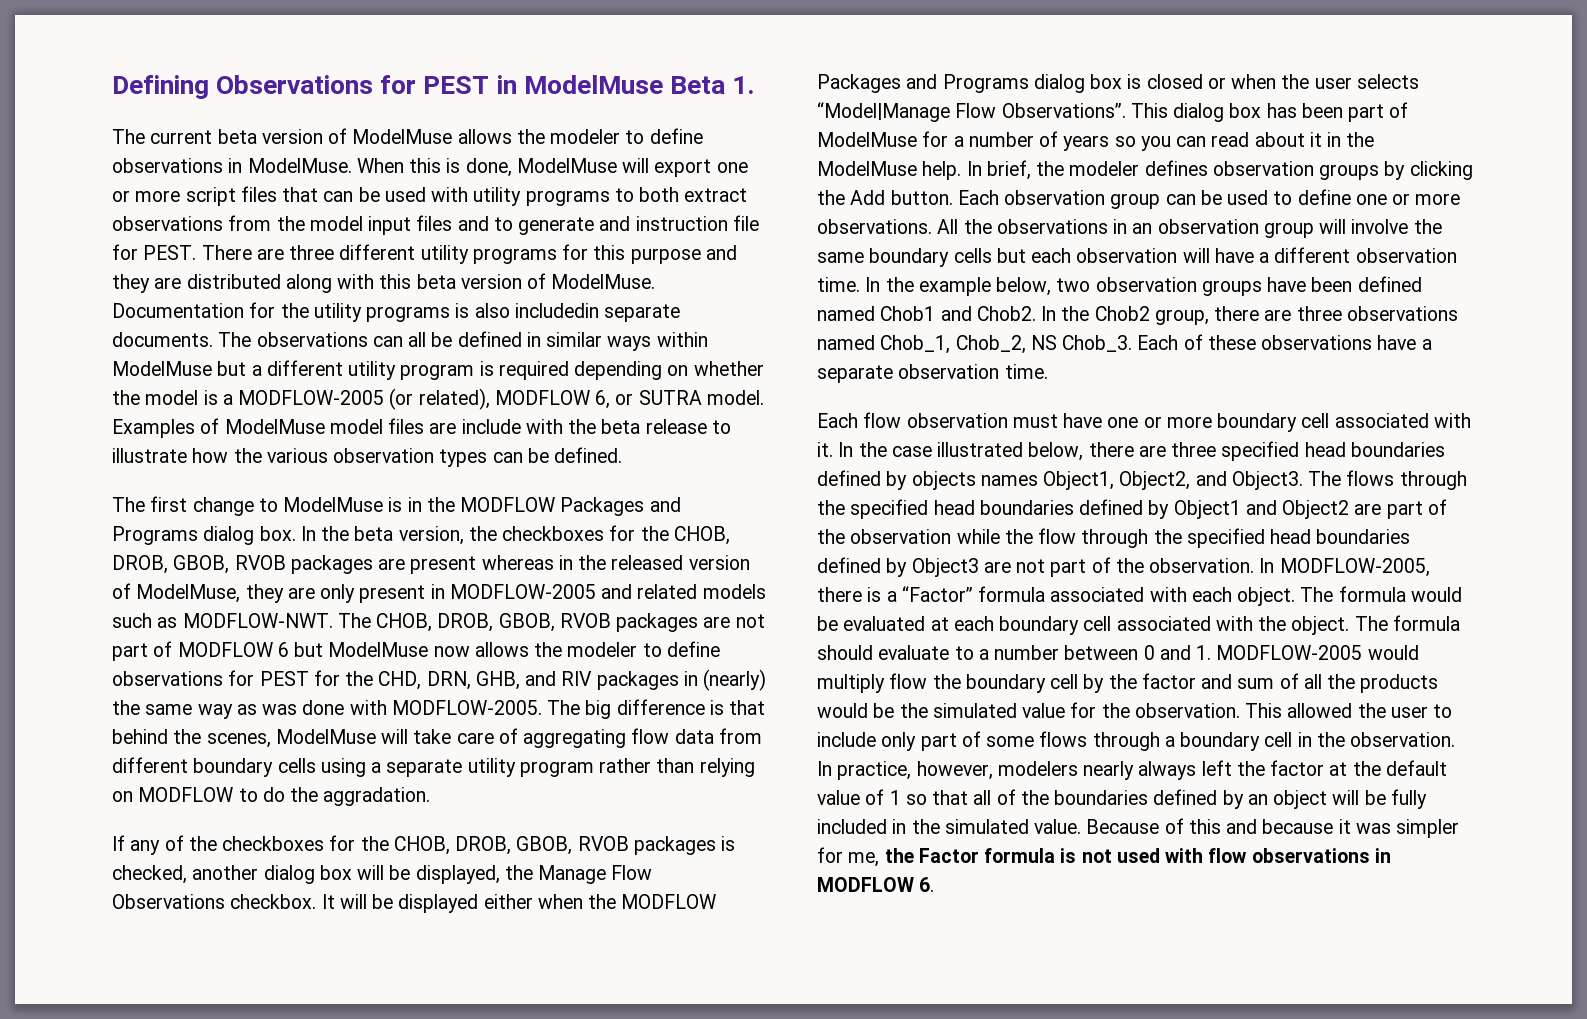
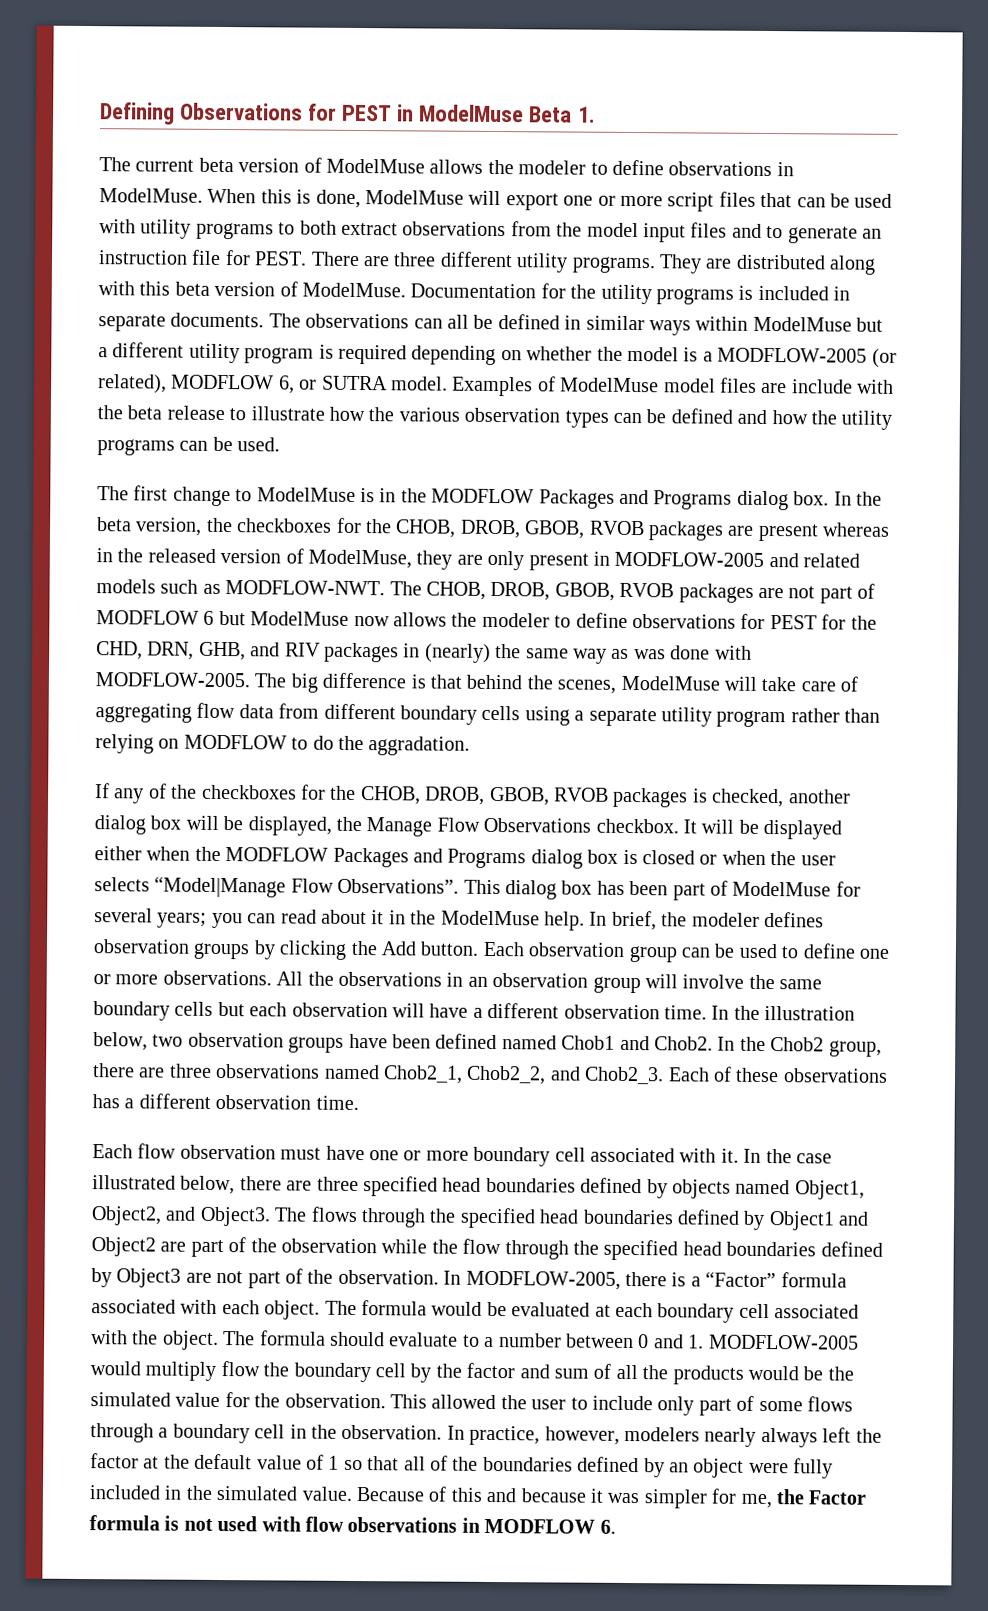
[599,216,631,231] and -> [861,228,882,239] an
[472,244,737,264] [112,274,150,293] programs for this purpose and they -> [571,254,702,274] programs. They
[474,303,599,318] also includedin -> [757,285,851,301] included in
[554,447,623,463] defined. -> [670,408,893,430] [97,436,281,456] defined and how the utility programs can be used.
[953,131,1136,151] a number of years so -> [94,908,208,928] several years;
[918,277,991,296] example -> [764,1005,856,1021] illustration
[880,335,1133,354] Chob_1, Chob_2, NS Chob_3. -> [383,1065,665,1085] Chob2_1, Chob2_2, and Chob2_3.
[1377,335,1432,350] [817,365,893,383] have a separate -> [92,1093,211,1109] has a different
[980,475,1038,486] names -> [735,1179,791,1195] named
[1332,790,1386,805] will be -> [748,1462,789,1474] were

